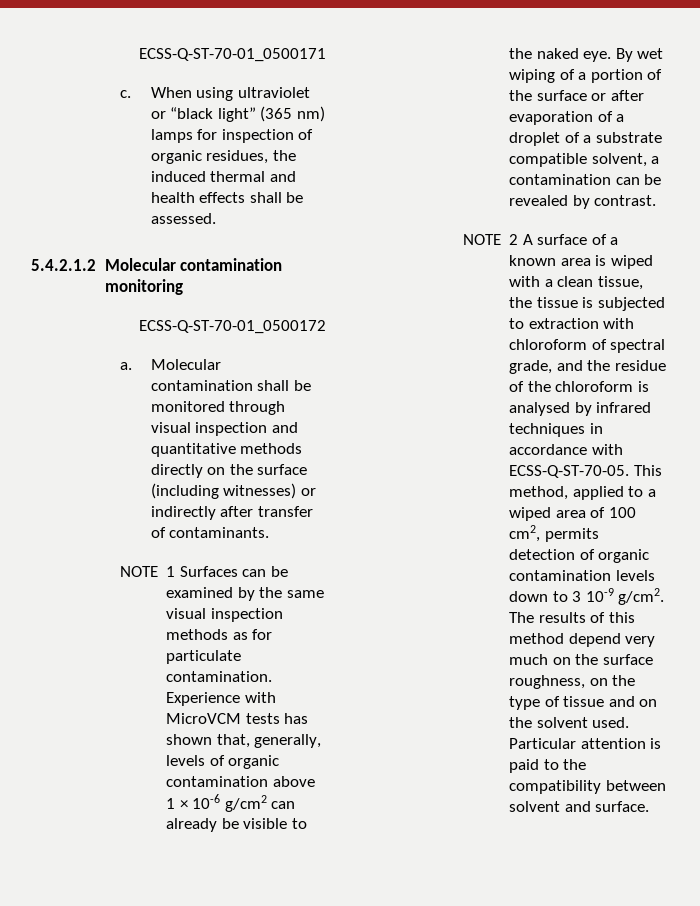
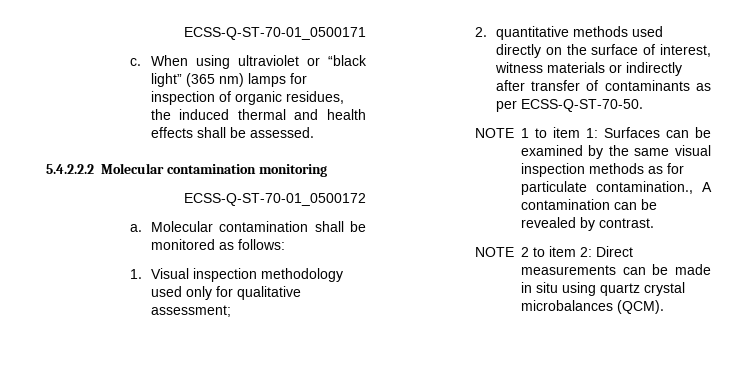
[31,259,96,271] 5.4.2.1.2 -> [46,164,94,174] 5.4.2.2.2
[229,401,286,415] [150,422,298,436] through visual inspection and -> [218,239,285,250] [129,268,343,282] [150,286,301,300] [150,305,231,317] [474,27,487,37] as follows: // 1. Visual inspection methodology used only for qualitative assessment; // 2.
(303, 448) none -> [631,26,663,37] used
[150,483,297,499] (including witnesses) -> [643,44,711,57] [494,62,605,73] of interest, witness materials
[169,527,270,538] contaminants. -> [604,80,711,91] [495,99,643,112] contaminants as per ECSS-Q-ST-70-50.
(175, 571) none -> [534,127,598,138] to item 1:
[166,671,272,682] [166,692,276,706] [166,713,309,724] [166,734,322,748] [166,755,280,769] [166,776,315,787] [166,794,296,812] [166,818,307,832] [509,48,664,62] [509,69,663,83] [509,90,644,101] [509,111,625,125] [509,132,662,146] [509,153,660,167] contamination. Experience with MicroVCM tests has shown that, generally, levels of organic contamination above 1 × 10-6 g/cm2 can already be visible to the naked eye. By wet wiping of a portion of the surface or after evaporation of a droplet of a substrate compatible solvent, a -> [595,181,712,194] contamination., A
[522,234,619,245] [509,255,653,269] [509,276,643,290] [509,297,665,311] [509,318,635,329] [509,339,666,353] [509,360,666,374] [509,381,649,392] [509,402,652,416] [509,423,603,437] [509,444,623,455] [509,465,662,478] [509,486,656,500] [509,507,636,521] [509,525,599,542] [509,549,650,563] [509,570,655,581] [509,588,665,605] [509,612,635,623] [509,633,656,647] [509,654,653,665] [509,675,636,689] [509,696,658,710] [509,717,630,728] [509,738,662,749] [509,759,587,773] [509,780,666,794] [509,801,650,812] A surface of a known area is wiped with a clean tissue, the tissue is subjected to extraction with chloroform of spectral grade, and the residue of the chloroform is analysed by infrared techniques in accordance with ECSS-Q-ST-70-05. This method, applied to a wiped area of 100 cm2, permits detection of organic contamination levels down to 3 10-9 g/cm2. The results of this method depend very much on the surface roughness, on the type of tissue and on the solvent used. Particular attention is paid to the compatibility between solvent and surface. -> [532,246,633,257] [520,264,711,275] [520,282,685,296] [520,300,664,314] to item 2: Direct measurements can be made in situ using quartz crystal microbalances (QCM).

